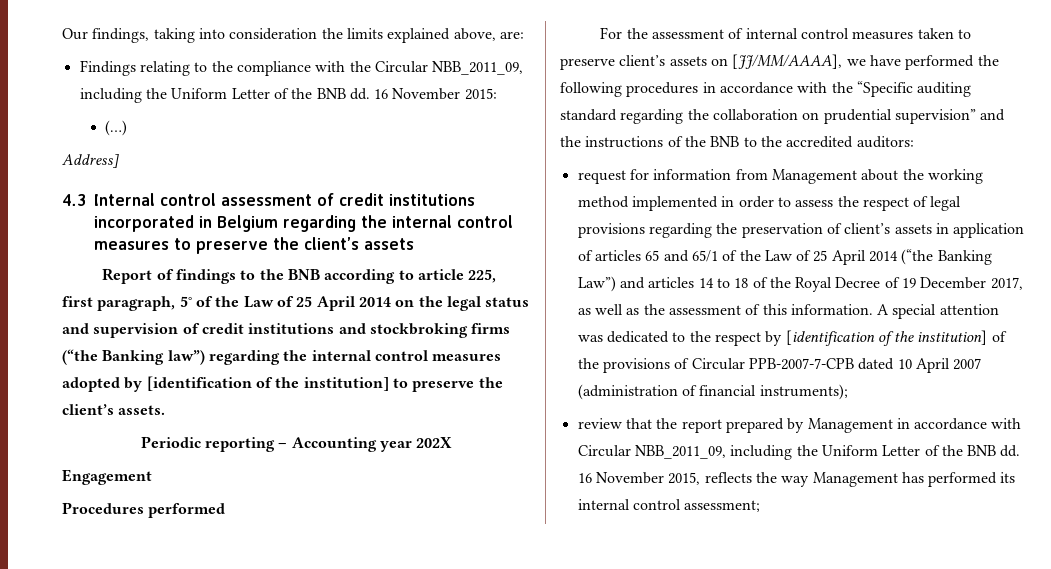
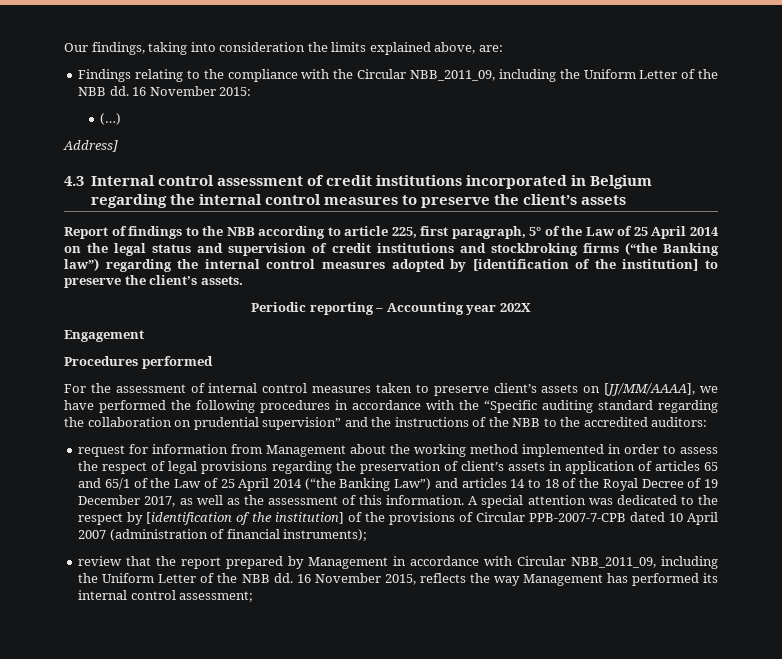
[316,88,346,99] BNB -> [78,87,107,96] NBB
[287,269,320,280] BNB -> [226,227,255,236] NBB
[710,136,740,147] BNB -> [512,418,541,427] NBB
[967,445,997,456] BNB -> [241,574,270,583] NBB

